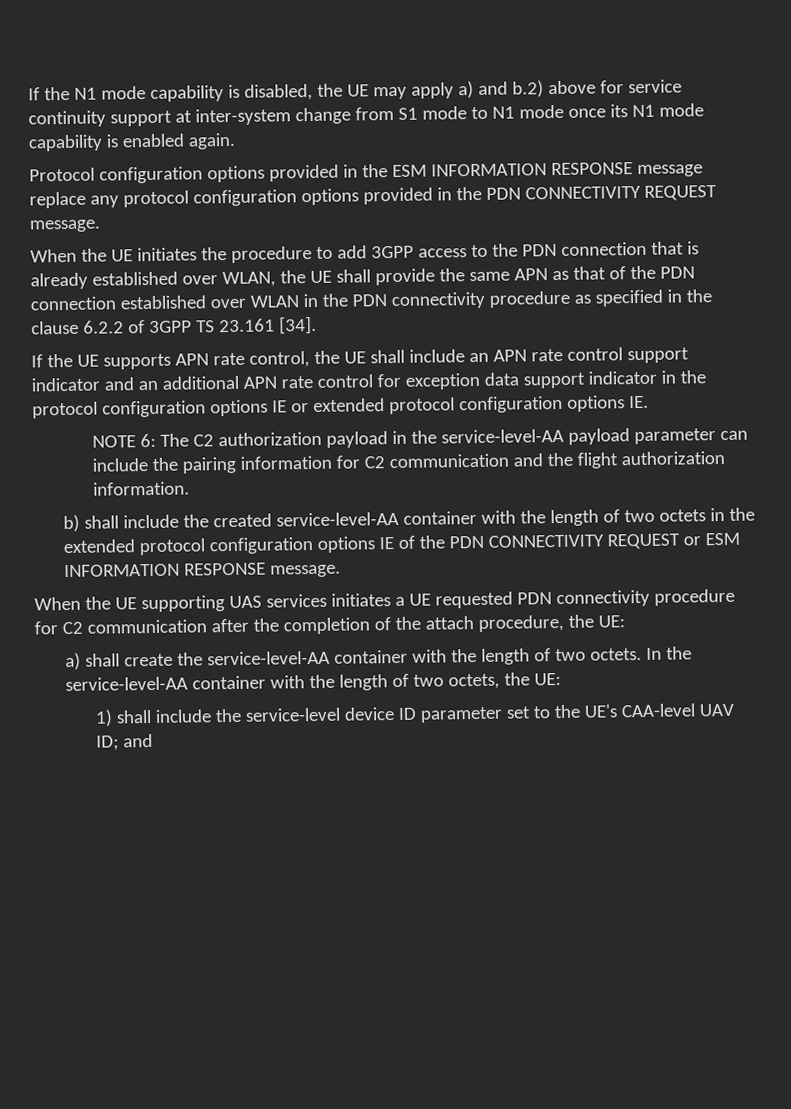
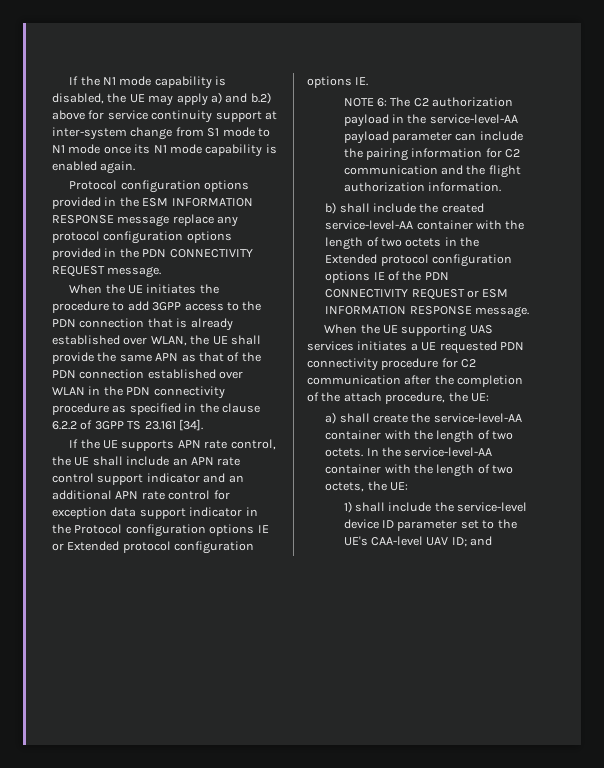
[32,401,98,419] protocol -> [74,524,123,534] Protocol
[312,398,385,413] extended -> [67,541,120,551] Extended
[63,539,136,554] extended -> [325,254,378,264] Extended

